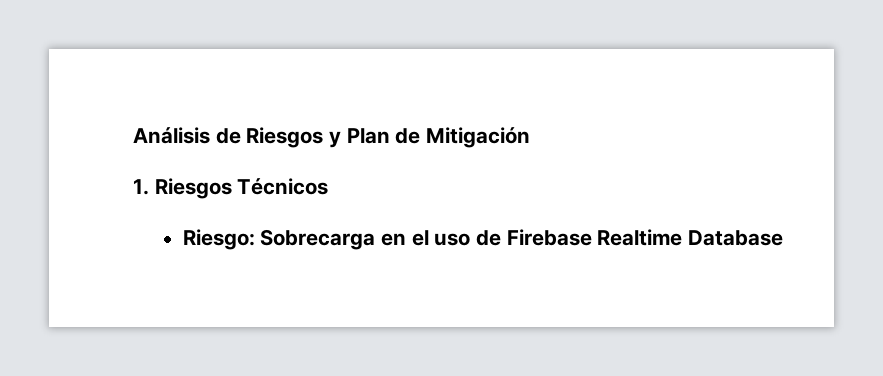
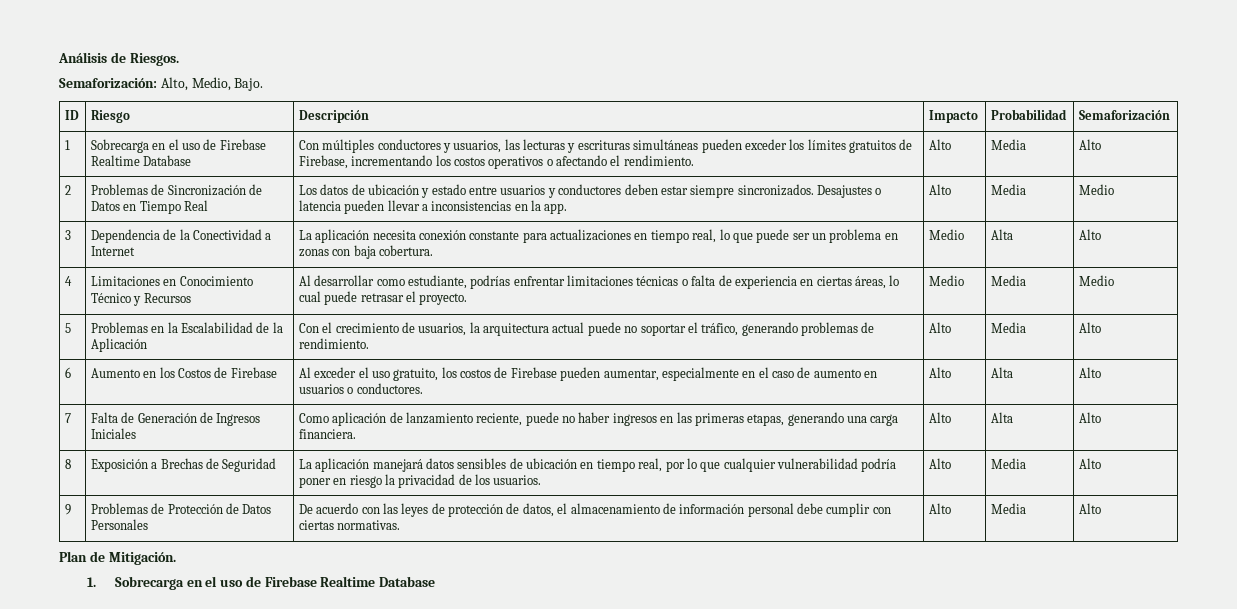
[246,127,531,148] [133,178,329,199] [182,229,784,250] Riesgos y Plan de Mitigación // 1. Riesgos Técnicos // Riesgo: Sobrecarga en el uso de Firebase Realtime Database -> [129,53,179,66] [59,77,264,91] [64,110,79,120] [90,110,130,123] [298,110,369,123] [928,110,978,123] [990,109,1067,120] [1078,110,1170,120] [64,140,70,150] [90,139,266,153] [90,155,192,166] [298,139,913,153] [298,155,694,169] [928,139,951,150] [990,139,1026,150] [1078,139,1101,150] [64,185,71,195] [90,184,262,196] [90,200,208,214] [298,184,882,198] [298,200,568,214] [928,184,951,195] [990,184,1026,195] [1078,184,1114,195] [64,230,71,240] [90,229,272,243] [90,246,135,256] [298,229,898,243] [298,245,433,259] [928,229,964,240] [990,229,1013,240] [1078,229,1101,240] [64,276,72,286] [90,276,253,286] [90,293,191,306] [298,275,900,289] [298,291,468,305] [928,275,964,286] [990,275,1026,286] [1078,275,1114,286] [64,323,71,333] [90,322,283,333] [90,338,147,352] [298,322,875,336] [298,338,369,349] [928,322,951,333] [990,322,1026,333] [1078,322,1101,333] [64,367,71,378] [90,367,277,378] [298,367,878,381] [298,383,423,394] [928,367,951,378] [990,367,1013,378] [1078,367,1101,378] [64,413,71,423] [90,412,261,426] [90,428,136,439] [298,412,899,426] [298,429,356,439] [928,412,951,423] [990,412,1013,423] [1078,412,1101,423] [64,459,71,469] [90,458,277,472] [298,458,897,472] [298,474,542,488] [928,458,951,469] [990,458,1026,469] [1078,458,1101,469] [64,504,71,515] [90,503,272,514] [90,519,148,530] [298,503,891,517] [298,520,401,530] [928,503,951,514] [990,503,1026,514] [1078,503,1101,514] [59,551,176,565] [86,576,436,590] Riesgos. // Semaforización: Alto, Medio, Bajo. // ID | Riesgo | Descripción | Impacto | Probabilidad | Semaforización // 1 | Sobrecarga en el uso de Firebase Realtime Database | Con múltiples conductores y usuarios, las lecturas y escrituras simultáneas pueden exceder los límites gratuitos de Firebase, incrementando los costos operativos o afectando el rendimiento. | Alto | Media | Alto // 2 | Problemas de Sincronización de Datos en Tiempo Real | Los datos de ubicación y estado entre usuarios y conductores deben estar siempre sincronizados. Desajustes o latencia pueden llevar a inconsistencias en la app. | Alto | Media | Medio // 3 | Dependencia de la Conectividad a Internet | La aplicación necesita conexión constante para actualizaciones en tiempo real, lo que puede ser un problema en zonas con baja cobertura. | Medio | Alta | Alto // 4 | Limitaciones en Conocimiento Técnico y Recursos | Al desarrollar como estudiante, podrías enfrentar limitaciones técnicas o falta de experiencia en ciertas áreas, lo cual puede retrasar el proyecto. | Medio | Media | Medio // 5 | Problemas en la Escalabilidad de la Aplicación | Con el crecimiento de usuarios, la arquitectura actual puede no soportar el tráfico, generando problemas de rendimiento. | Alto | Media | Alto // 6 | Aumento en los Costos de Firebase | Al exceder el uso gratuito, los costos de Firebase pueden aumentar, especialmente en el caso de aumento en usuarios o conductores. | Alto | Alta | Alto // 7 | Falta de Generación de Ingresos Iniciales | Como aplicación de lanzamiento reciente, puede no haber ingresos en las primeras etapas, generando una carga financiera. | Alto | Alta | Alto // 8 | Exposición a Brechas de Seguridad | La aplicación manejará datos sensibles de ubicación en tiempo real, por lo que cualquier vulnerabilidad podría poner en riesgo la privacidad de los usuarios. | Alto | Media | Alto // 9 | Problemas de Protección de Datos Personales | De acuerdo con las leyes de protección de datos, el almacenamiento de información personal debe cumplir con ciertas normativas. | Alto | Media | Alto // Plan de Mitigación. // 1. Sobrecarga en el uso de Firebase Realtime Database

